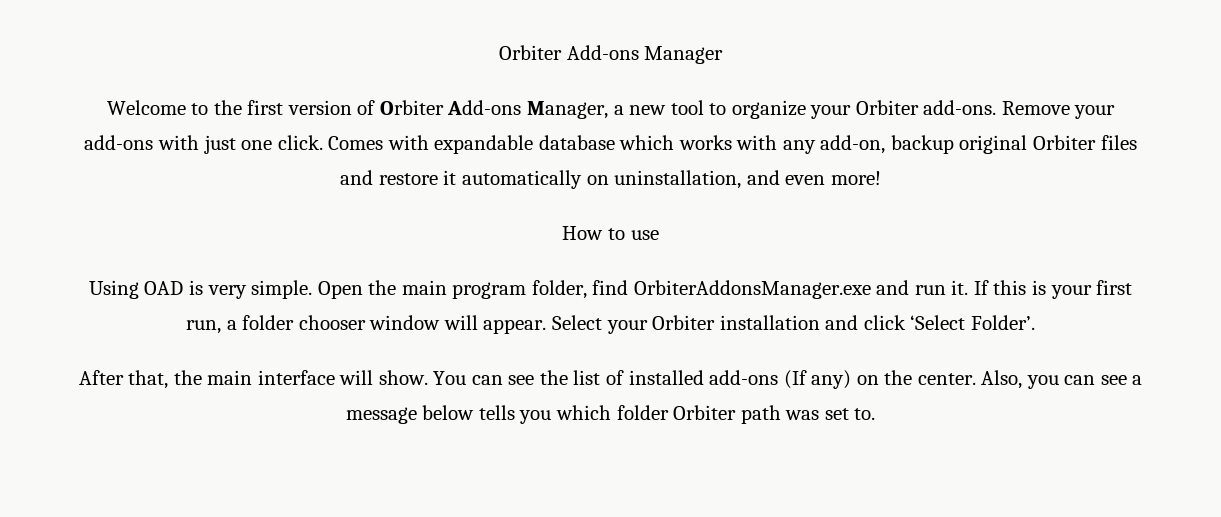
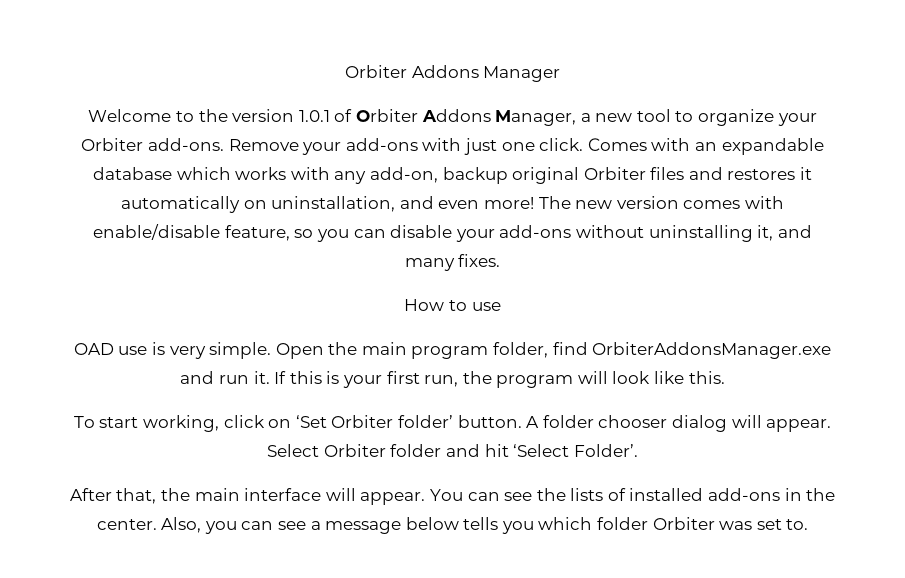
[498,45,639,60] Orbiter Add-ons -> [344,65,479,78] Orbiter Addons
[247,100,352,115] first version -> [232,109,330,122] version 1.0.1
[447,100,522,115] Add-ons -> [421,109,491,122] Addons
(429, 142) none -> [694,142,717,151] an
[378,173,438,185] restore -> [727,169,796,180] restores
(881, 178) none -> [538,196,784,209] [93,224,812,242] [404,254,501,271] The new version comes with enable/disable feature, so you can disable your add-ons without uninstalling it, and many fixes.
[88,280,184,299] Using OAD -> [73,343,148,355] OAD use
[226,320,237,330] a -> [462,371,725,388] [73,415,540,432] the program will look like this. // To start working, click on ‘Set Orbiter folder’ button. A
[369,315,441,330] window -> [671,415,727,432] dialog
[606,315,906,334] your Orbiter installation and click -> [323,444,509,457] Orbiter folder and hit
[378,370,428,385] show. -> [360,492,426,505] appear.
[573,370,601,385] list -> [570,488,604,501] lists
[783,370,879,389] (If any) on -> [784,488,802,501] in
[740,405,781,424] path -> (715, 523) none

